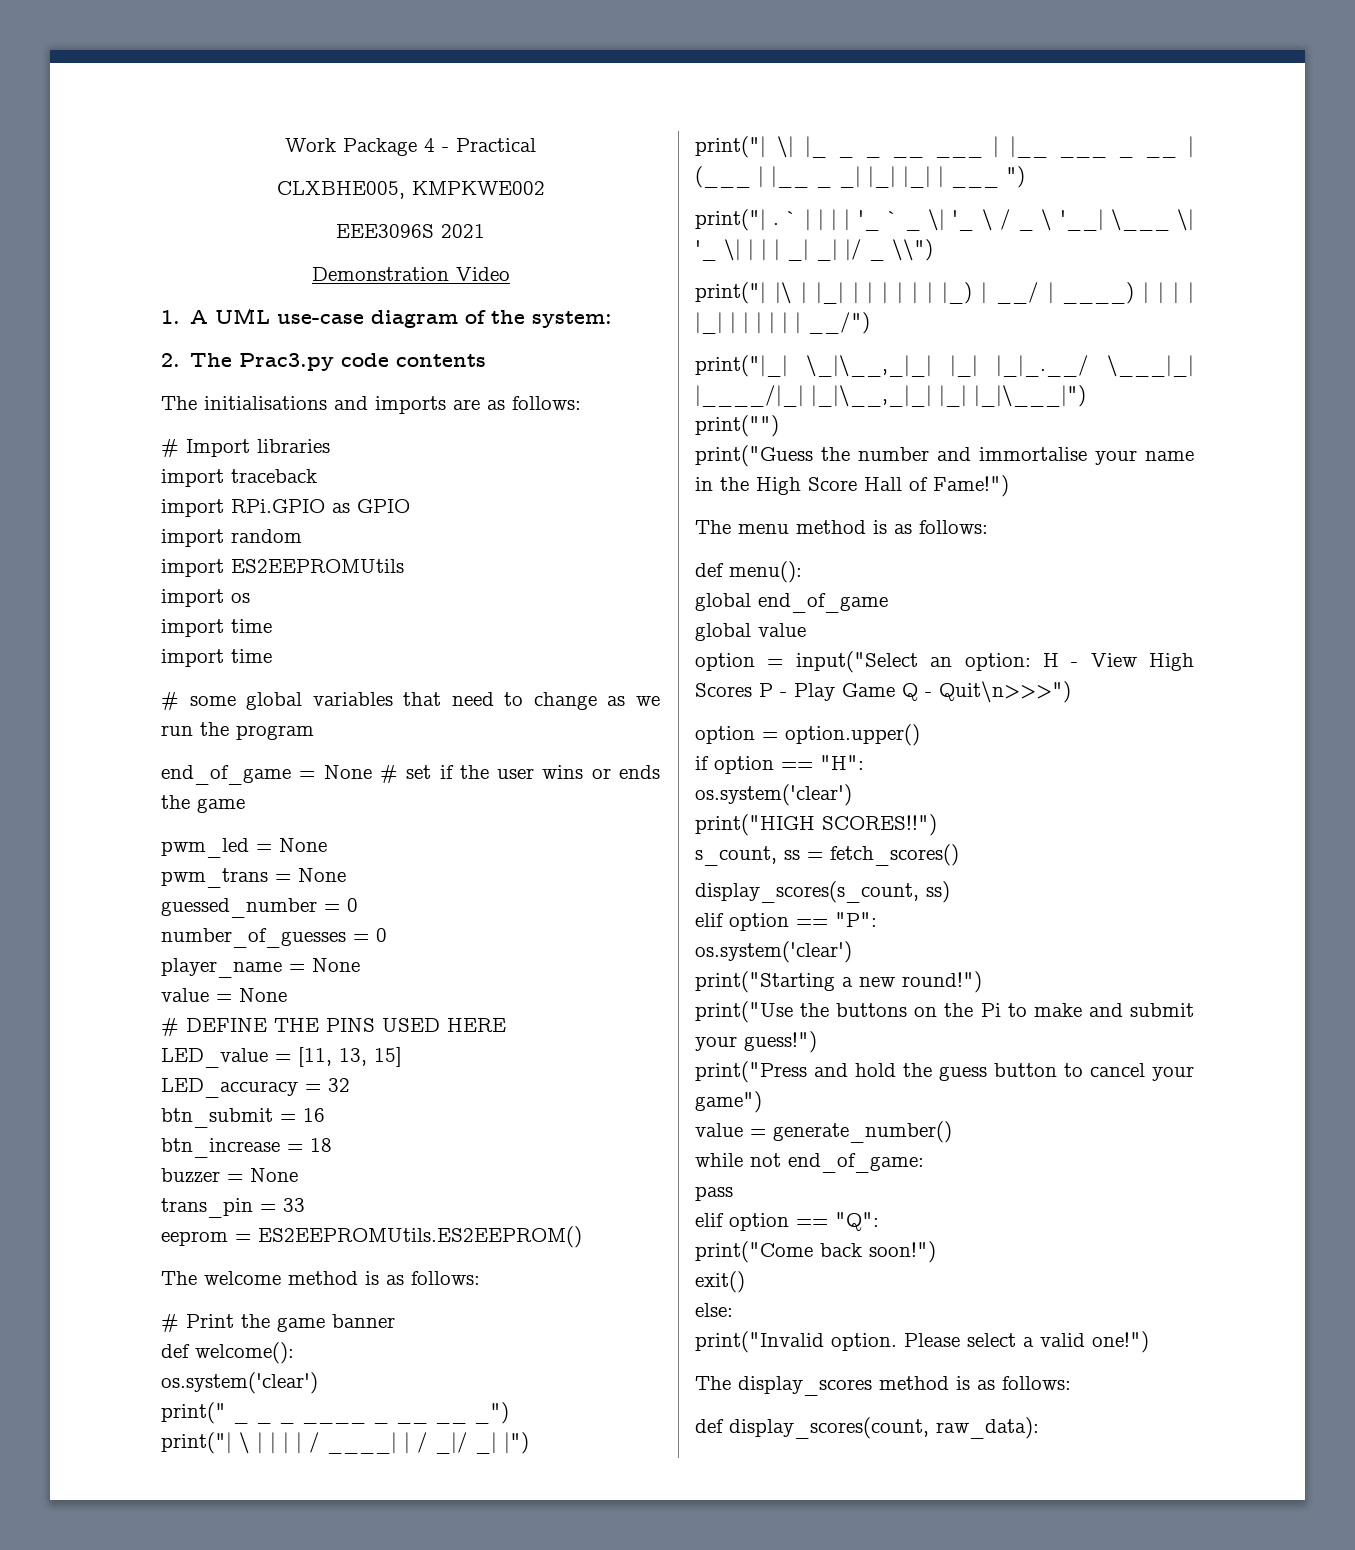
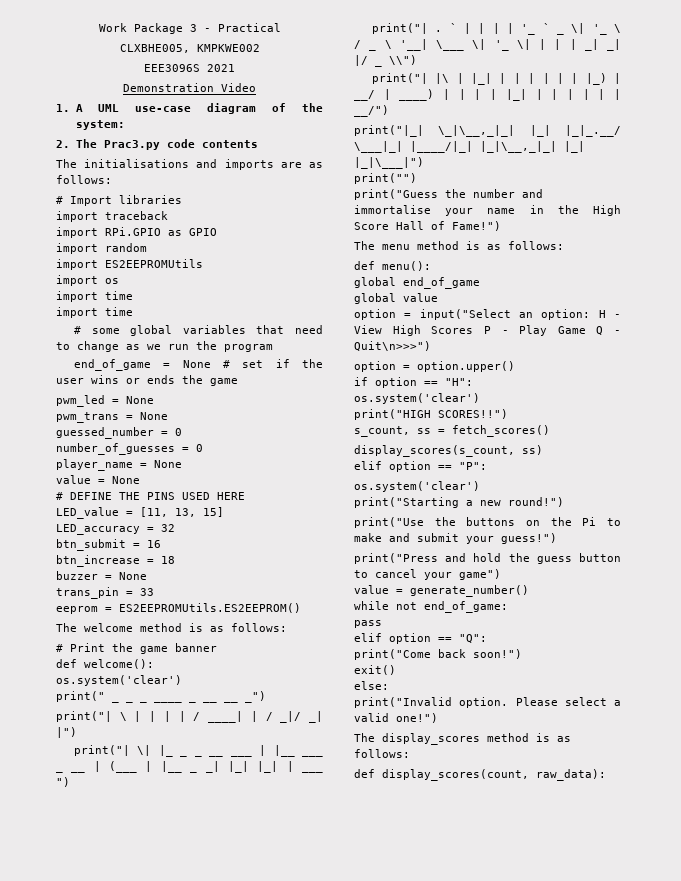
[424,138,435,152] 4 -> [189,24,197,32] 3

